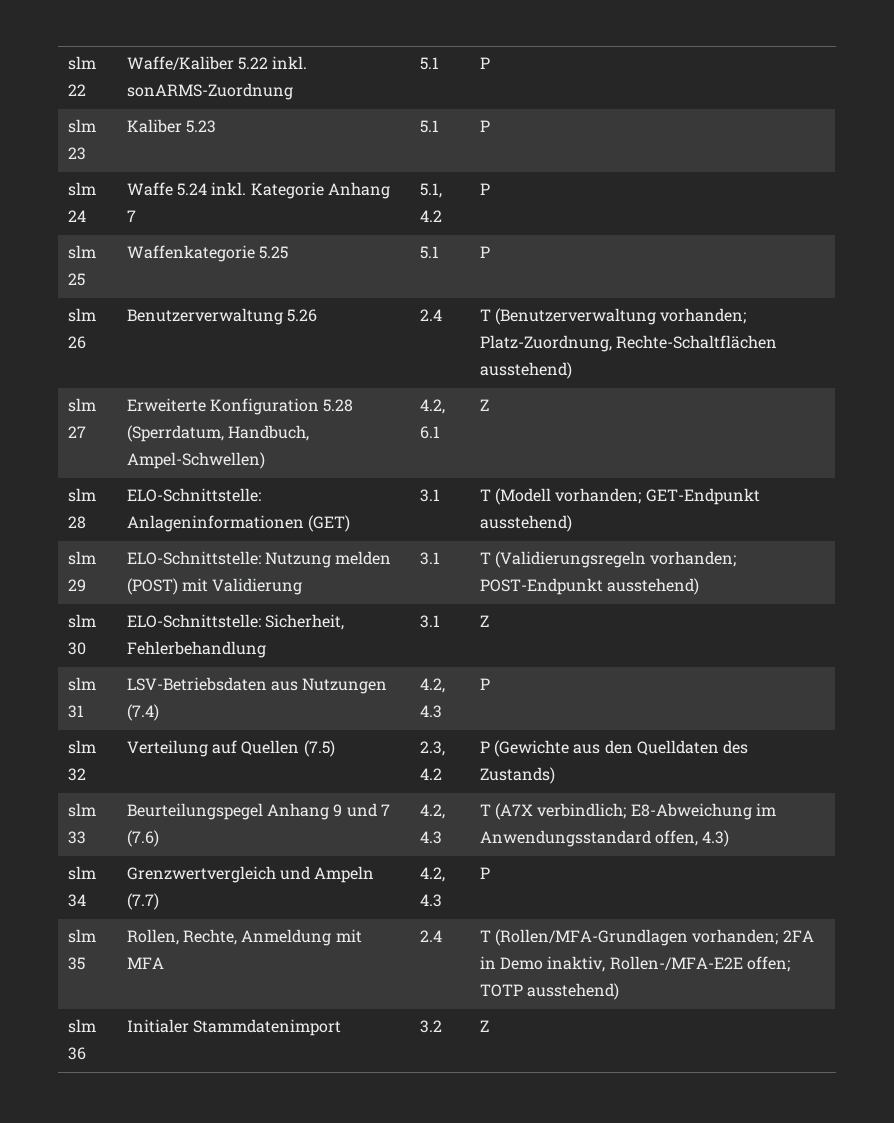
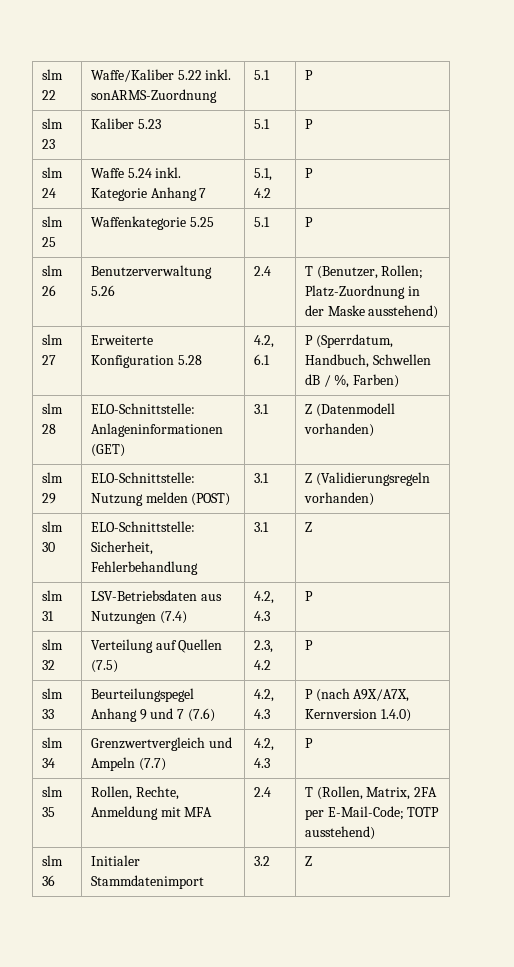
[494,308,747,325] [479,335,777,352] (Benutzerverwaltung vorhanden; Platz-Zuordnung, Rechte-Schaltflächen -> [316,265,424,279] [304,285,420,299] [304,305,365,316] (Benutzer, Rollen; Platz-Zuordnung in der Maske
[126,425,309,442] [126,452,265,469] (Sperrdatum, Handbuch, Ampel-Schwellen) -> (202, 360) none
[479,399,489,411] Z -> [304,334,393,348] [304,354,431,368] [304,374,400,388] P (Sperrdatum, Handbuch, Schwellen dB / %, Farben)
[479,488,760,505] [479,515,572,532] T (Modell vorhanden; GET-Endpunkt ausstehend) -> [304,403,395,417] [303,423,374,437] Z (Datenmodell vorhanden)
[181,578,303,595] [419,552,440,565] [479,551,737,568] [479,578,699,595] mit Validierung | 3.1 | T (Validierungsregeln vorhanden; POST-Endpunkt ausstehend) -> [253,473,269,483] [304,472,430,486] [303,492,374,506] | 3.1 | Z (Validierungsregeln vorhanden)
[493,740,749,757] [479,767,555,784] (Gewichte aus den Quelldaten des Zustands) -> (313, 645) none
[479,803,776,820] [479,830,730,847] T (A7X verbindlich; E8-Abweichung im Anwendungsstandard offen, 4.3) -> [304,688,410,702] [304,709,411,722] P (nach A9X/A7X, Kernversion 1.4.0)
[494,929,814,946] [479,956,790,972] (Rollen/MFA-Grundlagen vorhanden; 2FA in Demo inaktiv, Rollen-/MFA-E2E offen; -> [316,786,438,800] [304,806,404,820] (Rollen, Matrix, 2FA per E-Mail-Code;

